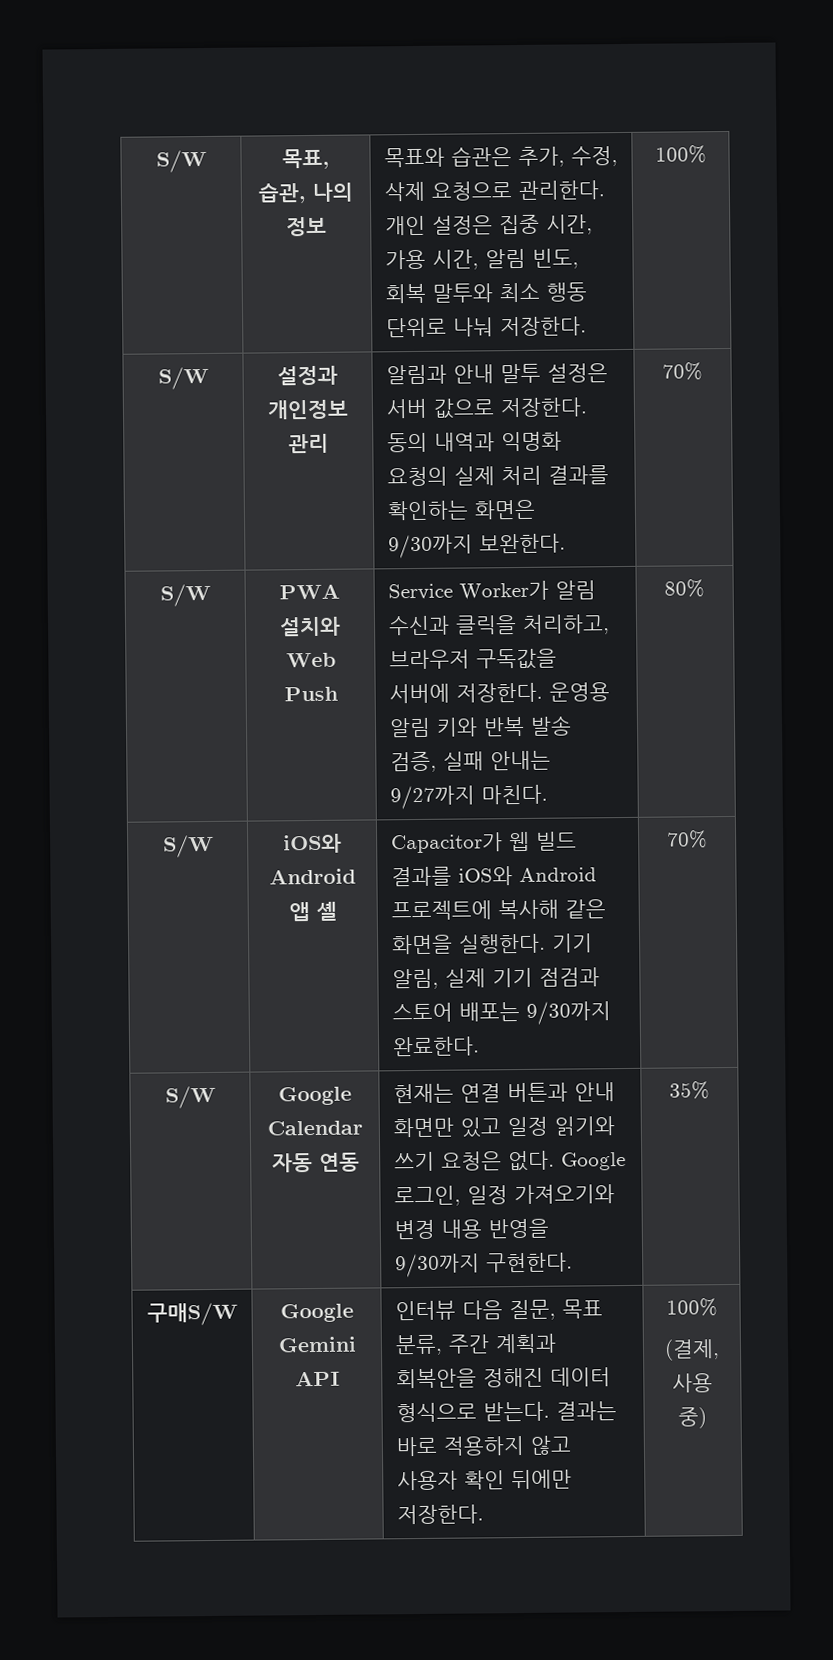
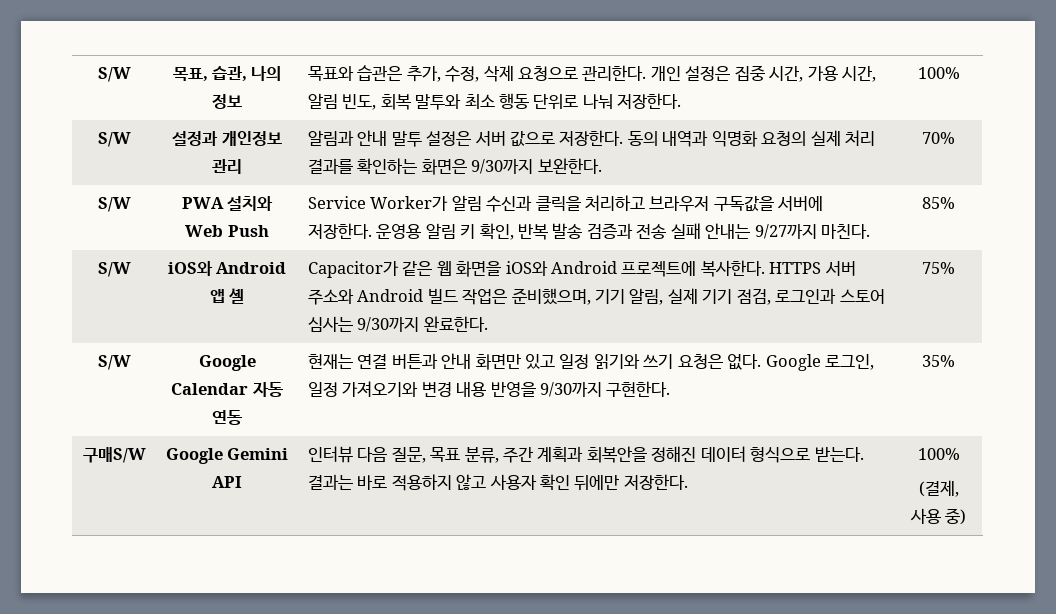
[521,614,610,635] 처리하고, -> [585,195,646,211] 처리하고
[435,715,572,737] [389,751,437,773] 키와 반복 발송 검증, -> [460,223,667,240] 키 확인, 반복 발송 검증과 전송
[664,579,705,598] 80% -> [922,197,955,209] 85%
[508,831,577,852] [390,866,597,887] [390,899,606,921] [391,933,593,955] [391,967,600,990] [391,1002,520,1023] 웹 빌드 결과를 iOS와 Android 프로젝트에 복사해 같은 화면을 실행한다. 기기 알림, 실제 기기 점검과 스토어 배포는 -> [402,260,856,277] [307,288,885,305] [307,316,353,332] 같은 웹 화면을 iOS와 Android 프로젝트에 복사한다. HTTPS 서버 주소와 Android 빌드 작업은 준비했으며, 기기 알림, 실제 기기 점검, 로그인과 스토어 심사는
[667,830,708,849] 70% -> [922,262,955,274] 75%

